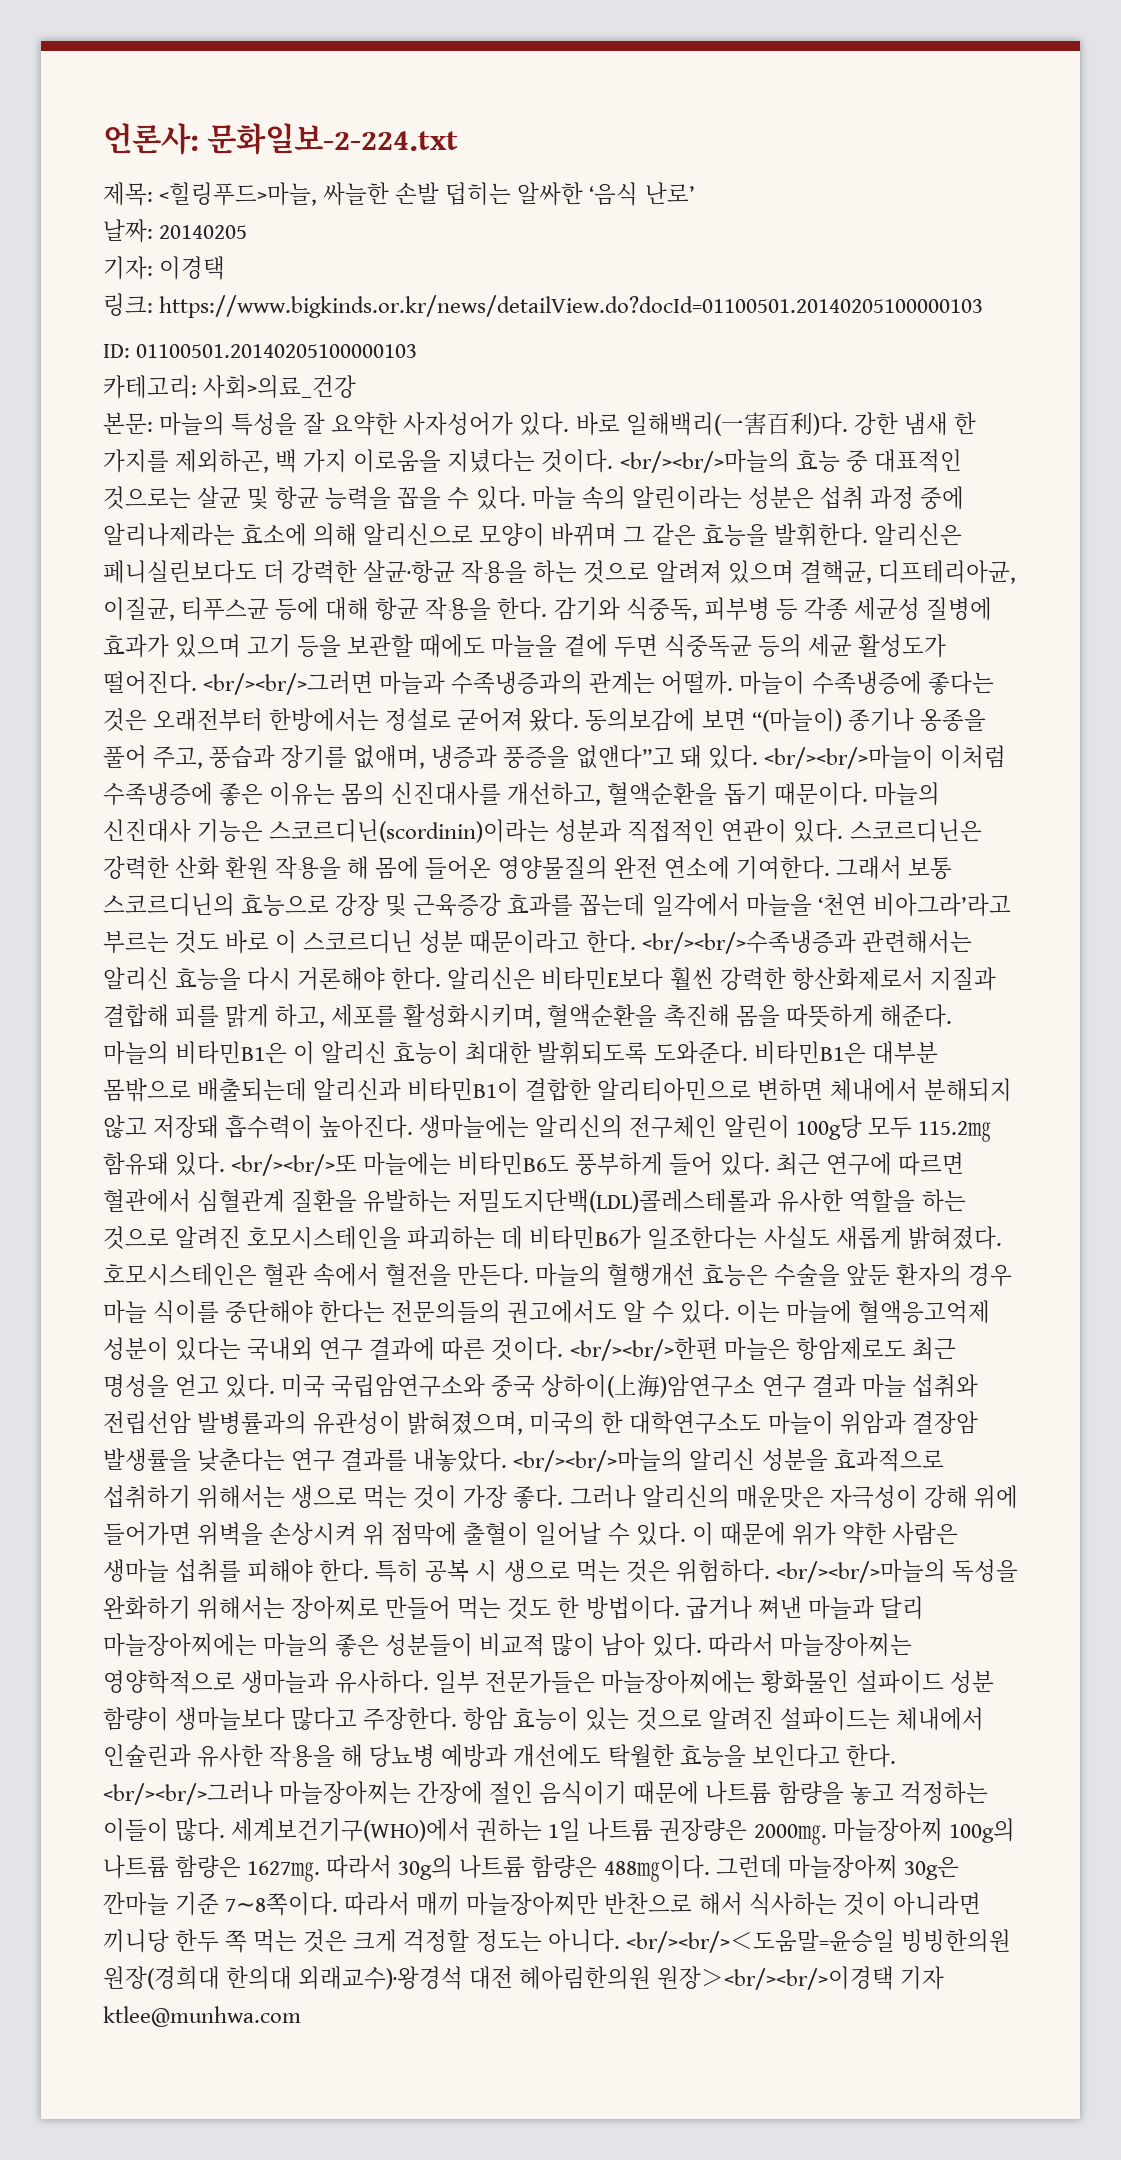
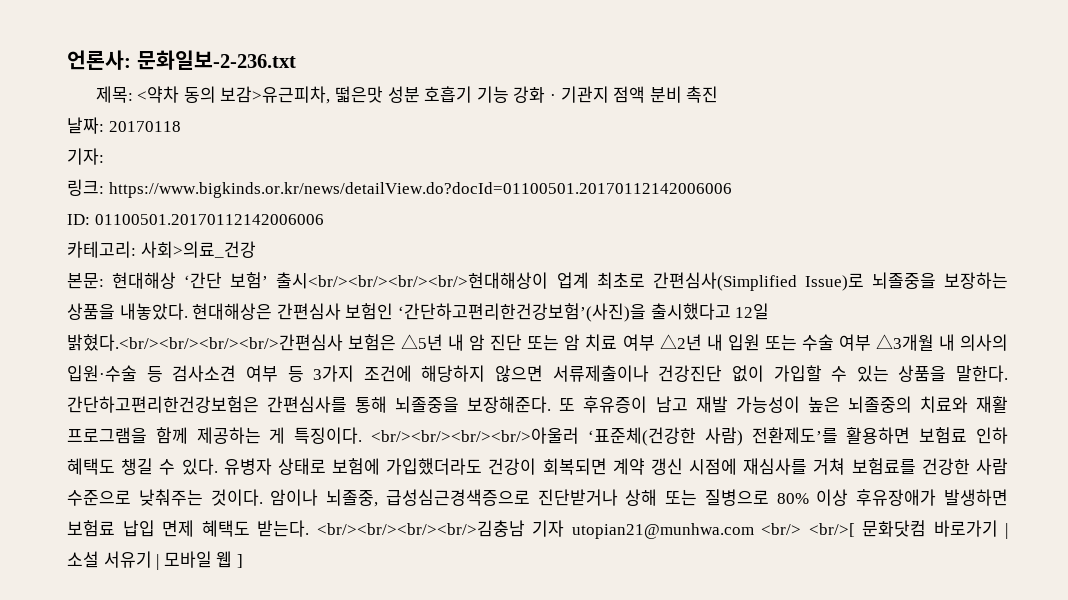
[207,123,459,155] 문화일보-2-224.txt -> [136,50,296,70] 문화일보-2-236.txt
[159,182,695,206] <힐링푸드>마늘, 싸늘한 손발 덥히는 알싸한 ‘음식 난로’ -> [137,86,719,104] <약차 동의 보감>유근피차, 떫은맛 성분 호흡기 기능 강화 · 기관지 점액 분비 촉진
[159,225,248,239] 20140205 -> [108,121,181,132] 20170118
[159,256,226,280] 이경택 -> (104, 156) none
[159,295,984,318] https://www.bigkinds.or.kr/news/detailView.do?docId=01100501.20140205100000103 -> [108,182,732,198] https://www.bigkinds.or.kr/news/detailView.do?docId=01100501.20170112142006006
[136,344,418,358] 01100501.20140205100000103 -> [94,214,324,225] 01100501.20170112142006006
[159,412,976,436] [103,449,962,473] [103,486,965,510] [103,523,962,547] [103,560,1016,584] [103,597,992,621] [103,634,946,658] [103,671,994,695] [103,708,986,732] [103,745,1006,769] [103,782,940,806] [103,819,982,843] [103,856,952,880] [103,893,1011,917] [103,930,972,954] [103,967,996,991] [103,1004,952,1028] [103,1041,938,1065] [103,1078,1012,1102] [103,1115,991,1142] [103,1152,964,1176] [103,1189,966,1213] [103,1226,1002,1250] [103,1263,1012,1287] [103,1300,990,1324] [103,1337,956,1361] [103,1374,978,1398] [103,1411,978,1435] [103,1448,944,1472] [103,1485,1018,1509] [103,1522,958,1546] [103,1559,1018,1583] [103,1596,924,1620] [103,1633,912,1657] [103,1670,994,1694] [103,1707,984,1731] [103,1744,896,1768] [103,1781,988,1805] [103,1818,1015,1845] [103,1855,959,1882] [103,1892,981,1916] [103,1929,1011,1953] [103,1966,945,1990] [103,2006,301,2027] 마늘의 특성을 잘 요약한 사자성어가 있다. 바로 일해백리(一害百利)다. 강한 냄새 한 가지를 제외하곤, 백 가지 이로움을 지녔다는 것이다. <br/><br/>마늘의 효능 중 대표적인 것으로는 살균 및 항균 능력을 꼽을 수 있다. 마늘 속의 알린이라는 성분은 섭취 과정 중에 알리나제라는 효소에 의해 알리신으로 모양이 바뀌며 그 같은 효능을 발휘한다. 알리신은 페니실린보다도 더 강력한 살균·항균 작용을 하는 것으로 알려져 있으며 결핵균, 디프테리아균, 이질균, 티푸스균 등에 대해 항균 작용을 한다. 감기와 식중독, 피부병 등 각종 세균성 질병에 효과가 있으며 고기 등을 보관할 때에도 마늘을 곁에 두면 식중독균 등의 세균 활성도가 떨어진다. <br/><br/>그러면 마늘과 수족냉증과의 관계는 어떨까. 마늘이 수족냉증에 좋다는 것은 오래전부터 한방에서는 정설로 굳어져 왔다. 동의보감에 보면 “(마늘이) 종기나 옹종을 풀어 주고, 풍습과 장기를 없애며, 냉증과 풍증을 없앤다”고 돼 있다. <br/><br/>마늘이 이처럼 수족냉증에 좋은 이유는 몸의 신진대사를 개선하고, 혈액순환을 돕기 때문이다. 마늘의 신진대사 기능은 스코르디닌(scordinin)이라는 성분과 직접적인 연관이 있다. 스코르디닌은 강력한 산화 환원 작용을 해 몸에 들어온 영양물질의 완전 연소에 기여한다. 그래서 보통 스코르디닌의 효능으로 강장 및 근육증강 효과를 꼽는데 일각에서 마늘을 ‘천연 비아그라’라고 부르는 것도 바로 이 스코르디닌 성분 때문이라고 한다. <br/><br/>수족냉증과 관련해서는 알리신 효능을 다시 거론해야 한다. 알리신은 비타민E보다 훨씬 강력한 항산화제로서 지질과 결합해 피를 맑게 하고, 세포를 활성화시키며, 혈액순환을 촉진해 몸을 따뜻하게 해준다. 마늘의 비타민B1은 이 알리신 효능이 최대한 발휘되도록 도와준다. 비타민B1은 대부분 몸밖으로 배출되는데 알리신과 비타민B1이 결합한 알리티아민으로 변하면 체내에서 분해되지 않고 저장돼 흡수력이 높아진다. 생마늘에는 알리신의 전구체인 알린이 100g당 모두 115.2㎎함유돼 있다. <br/><br/>또 마늘에는 비타민B6도 풍부하게 들어 있다. 최근 연구에 따르면 혈관에서 심혈관계 질환을 유발하는 저밀도지단백(LDL)콜레스테롤과 유사한 역할을 하는 것으로 알려진 호모시스테인을 파괴하는 데 비타민B6가 일조한다는 사실도 새롭게 밝혀졌다. 호모시스테인은 혈관 속에서 혈전을 만든다. 마늘의 혈행개선 효능은 수술을 앞둔 환자의 경우 마늘 식이를 중단해야 한다는 전문의들의 권고에서도 알 수 있다. 이는 마늘에 혈액응고억제 성분이 있다는 국내외 연구 결과에 따른 것이다. <br/><br/>한편 마늘은 항암제로도 최근 명성을 얻고 있다. 미국 국립암연구소와 중국 상하이(上海)암연구소 연구 결과 마늘 섭취와 전립선암 발병률과의 유관성이 밝혀졌으며, 미국의 한 대학연구소도 마늘이 위암과 결장암 발생률을 낮춘다는 연구 결과를 내놓았다. <br/><br/>마늘의 알리신 성분을 효과적으로 섭취하기 위해서는 생으로 먹는 것이 가장 좋다. 그러나 알리신의 매운맛은 자극성이 강해 위에 들어가면 위벽을 손상시켜 위 점막에 출혈이 일어날 수 있다. 이 때문에 위가 약한 사람은 생마늘 섭취를 피해야 한다. 특히 공복 시 생으로 먹는 것은 위험하다. <br/><br/>마늘의 독성을 완화하기 위해서는 장아찌로 만들어 먹는 것도 한 방법이다. 굽거나 쪄낸 마늘과 달리 마늘장아찌에는 마늘의 좋은 성분들이 비교적 많이 남아 있다. 따라서 마늘장아찌는 영양학적으로 생마늘과 유사하다. 일부 전문가들은 마늘장아찌에는 황화물인 설파이드 성분 함량이 생마늘보다 많다고 주장한다. 항암 효능이 있는 것으로 알려진 설파이드는 체내에서 인슐린과 유사한 작용을 해 당뇨병 예방과 개선에도 탁월한 효능을 보인다고 한다. <br/><br/>그러나 마늘장아찌는 간장에 절인 음식이기 때문에 나트륨 함량을 놓고 걱정하는 이들이 많다. 세계보건기구(WHO)에서 권하는 1일 나트륨 권장량은 2000㎎. 마늘장아찌 100g의 나트륨 함량은 1627㎎. 따라서 30g의 나트륨 함량은 488㎎이다. 그런데 마늘장아찌 30g은 깐마늘 기준 7∼8쪽이다. 따라서 매끼 마늘장아찌만 반찬으로 해서 식사하는 것이 아니라면 끼니당 한두 쪽 먹는 것은 크게 걱정할 정도는 아니다. <br/><br/>＜도움말=윤승일 빙빙한의원 원장(경희대 한의대 외래교수)·왕경석 대전 헤아림한의원 원장＞<br/><br/>이경택 기자 ktlee@munhwa.com -> [112,272,1009,291] [67,303,770,322] [67,334,1008,351] [67,365,1008,382] [67,396,1009,413] [67,427,1009,446] [67,458,1008,475] [67,489,1008,507] [67,520,1008,539] [67,551,243,570] 현대해상 ‘간단 보험’ 출시<br/><br/><br/><br/>현대해상이 업계 최초로 간편심사(Simplified Issue)로 뇌졸중을 보장하는 상품을 내놓았다. 현대해상은 간편심사 보험인 ‘간단하고편리한건강보험’(사진)을 출시했다고 12일 밝혔다.<br/><br/><br/><br/>간편심사 보험은 △5년 내 암 진단 또는 암 치료 여부 △2년 내 입원 또는 수술 여부 △3개월 내 의사의 입원·수술 등 검사소견 여부 등 3가지 조건에 해당하지 않으면 서류제출이나 건강진단 없이 가입할 수 있는 상품을 말한다. 간단하고편리한건강보험은 간편심사를 통해 뇌졸중을 보장해준다. 또 후유증이 남고 재발 가능성이 높은 뇌졸중의 치료와 재활 프로그램을 함께 제공하는 게 특징이다. <br/><br/><br/><br/>아울러 ‘표준체(건강한 사람) 전환제도’를 활용하면 보험료 인하 혜택도 챙길 수 있다. 유병자 상태로 보험에 가입했더라도 건강이 회복되면 계약 갱신 시점에 재심사를 거쳐 보험료를 건강한 사람 수준으로 낮춰주는 것이다. 암이나 뇌졸중, 급성심근경색증으로 진단받거나 상해 또는 질병으로 80% 이상 후유장애가 발생하면 보험료 납입 면제 혜택도 받는다. <br/><br/><br/><br/>김충남 기자 utopian21@munhwa.com <br/> <br/>[ 문화닷컴 바로가기 | 소설 서유기 | 모바일 웹 ]

